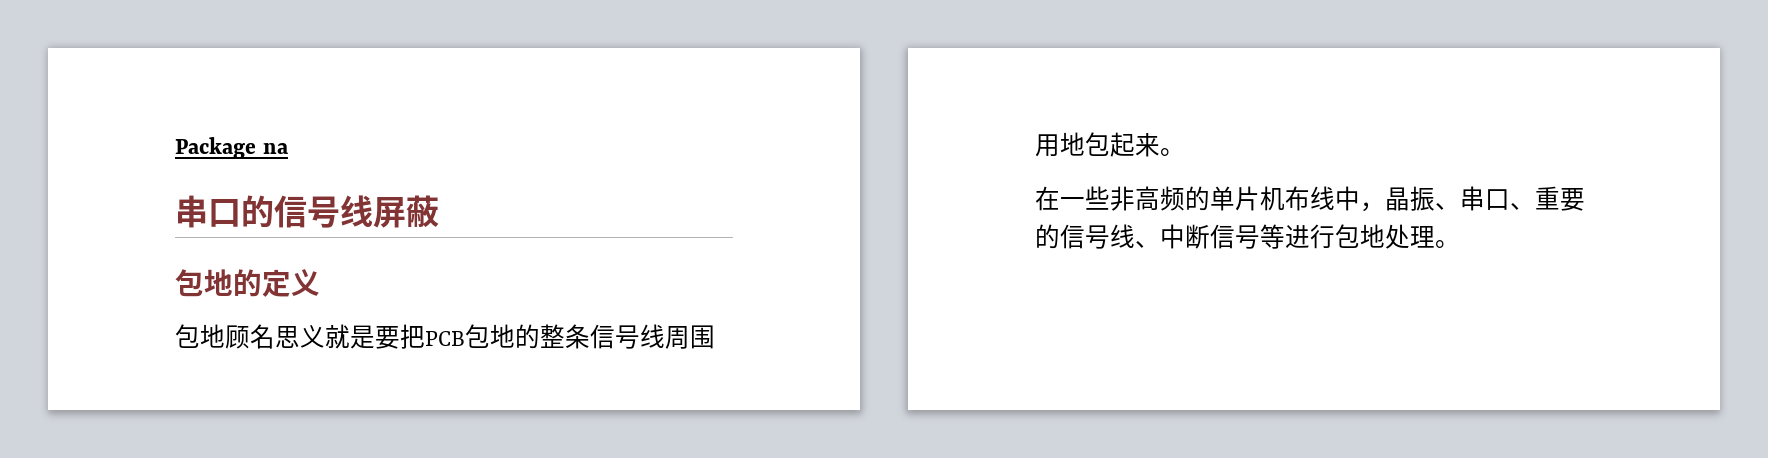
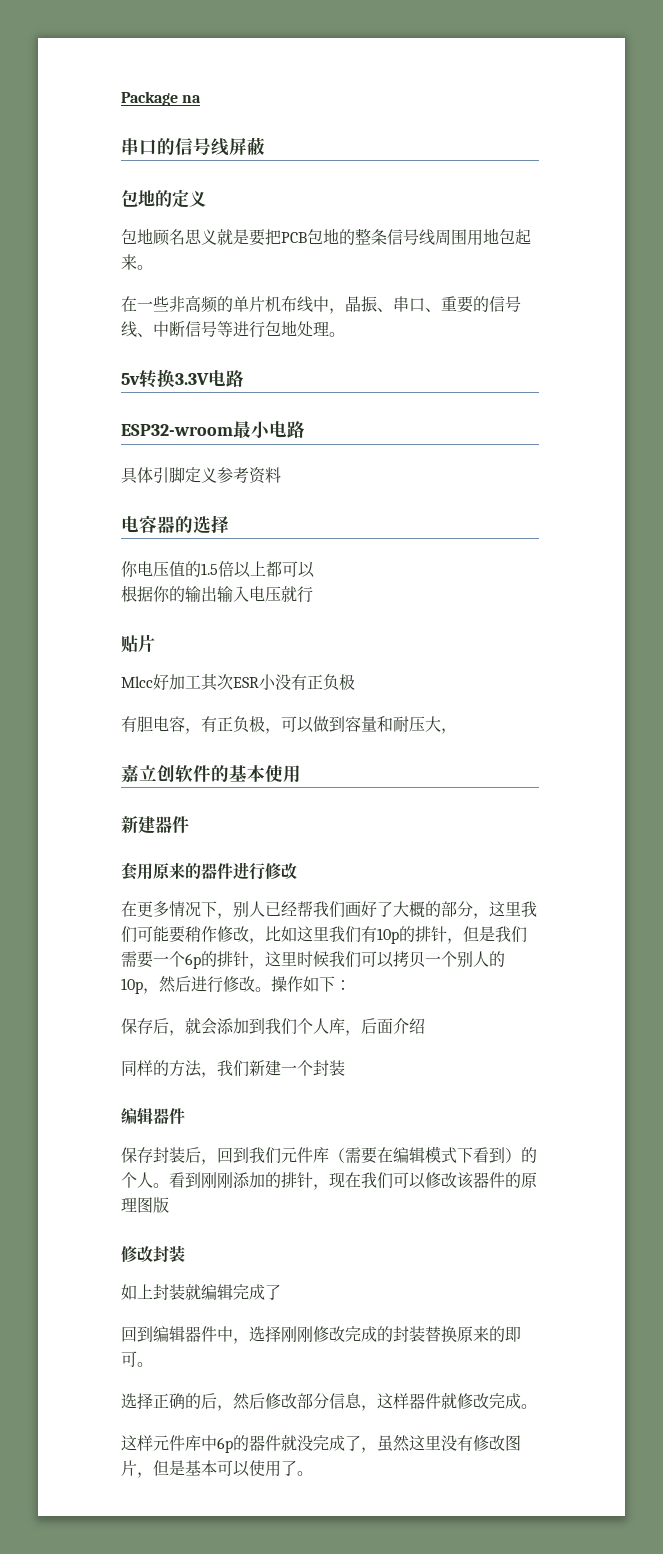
(1460, 244) none -> [121,369,244,388] [121,421,305,438] [121,467,281,484] [121,515,229,533] [121,561,315,578] [121,585,313,603] [121,634,155,653] [121,674,355,691] [121,716,457,734] [121,764,301,783] [121,816,189,834] [121,862,297,880] [121,901,537,919] [121,926,527,944] [121,951,505,969] [121,976,351,994] [121,1018,425,1036] [121,1060,345,1078] [121,1108,185,1125] [121,1146,537,1165] [121,1172,537,1190] [121,1197,169,1213] [121,1245,185,1263] [121,1284,281,1300] [121,1326,521,1344] [121,1351,153,1367] [121,1393,537,1411] [121,1435,521,1453] [121,1460,313,1478] // 5v转换3.3V电路 // ESP32-wroom最小电路 // 具体引脚定义参考资料 // 电容器的选择 // 你电压值的1.5倍以上都可以 // 根据你的输出输入电压就行 // 贴片 // Mlcc好加工其次ESR小没有正负极 // 有胆电容，有正负极，可以做到容量和耐压大， // 嘉立创软件的基本使用 // 新建器件 // 套用原来的器件进行修改 // 在更多情况下，别人已经帮我们画好了大概的部分，这里我们可能要稍作修改，比如这里我们有10p的排针，但是我们需要一个6p的排针，这里时候我们可以拷贝一个别人的10p，然后进行修改。操作如下： // 保存后，就会添加到我们个人库，后面介绍 // 同样的方法，我们新建一个封装 // 编辑器件 // 保存封装后，回到我们元件库（需要在编辑模式下看到）的个人。看到刚刚添加的排针，现在我们可以修改该器件的原理图版 // 修改封装 // 如上封装就编辑完成了 // 回到编辑器件中，选择刚刚修改完成的封装替换原来的即可。 // 选择正确的后，然后修改部分信息，这样器件就修改完成。 // 这样元件库中6p的器件就没完成了，虽然这里没有修改图片，但是基本可以使用了。

